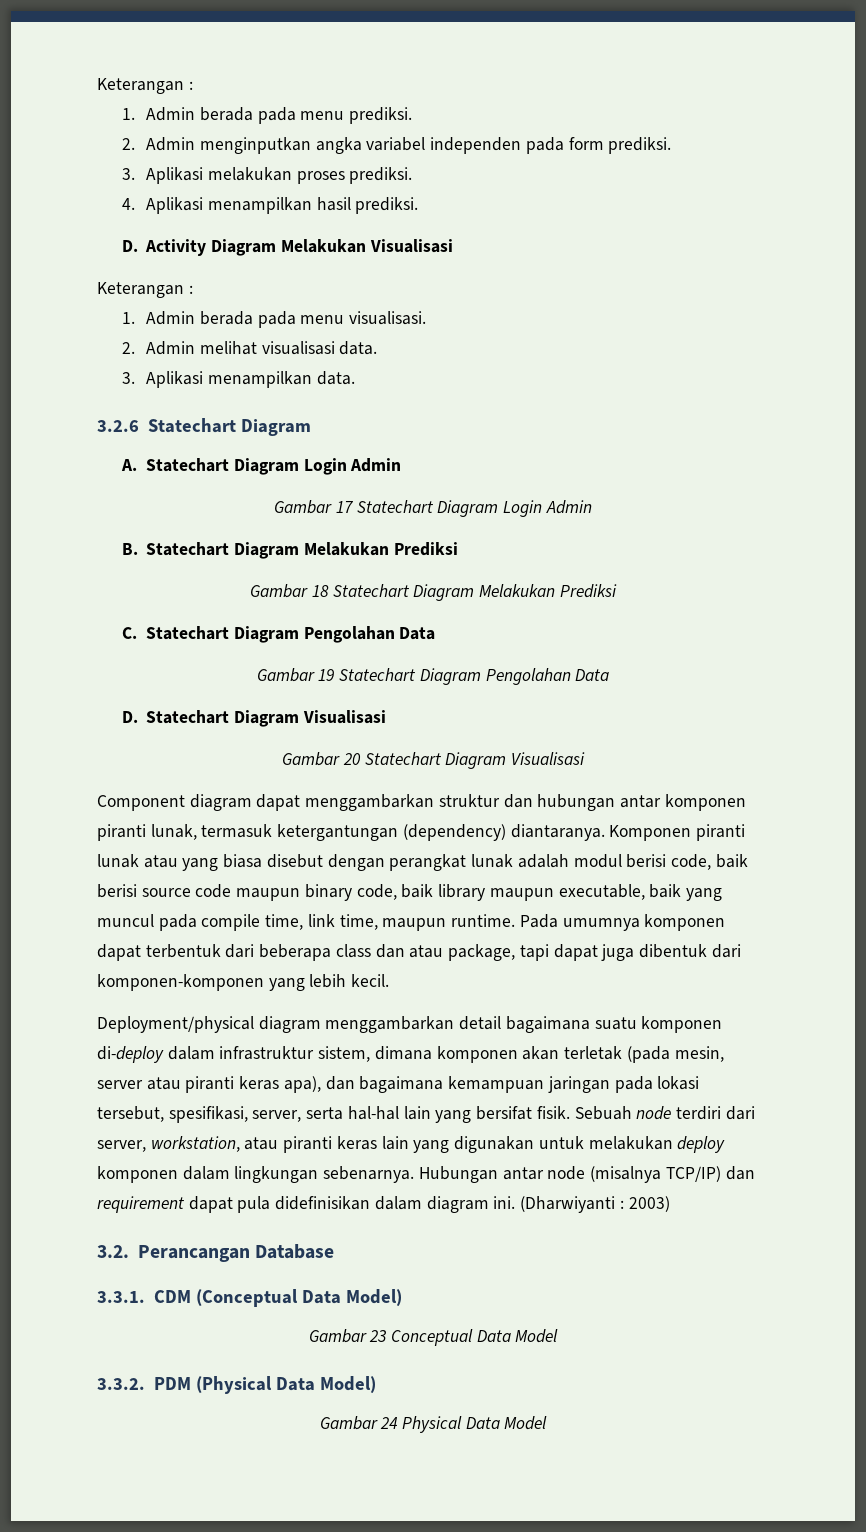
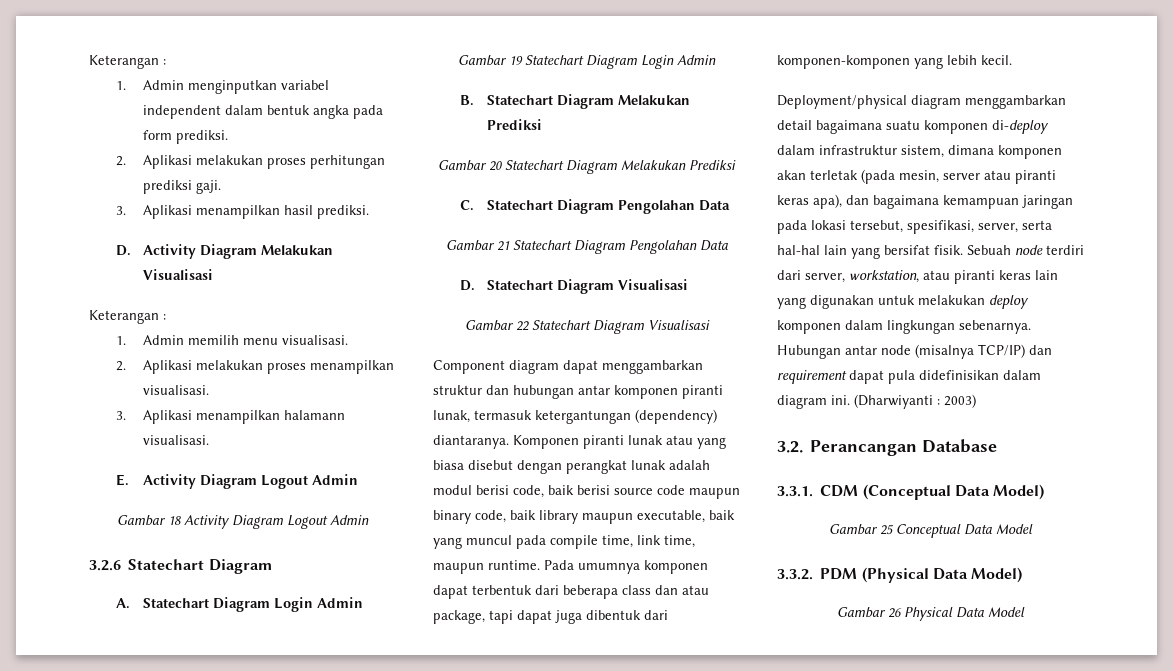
[97,78,193,94] [121,107,413,124] [121,137,522,154] Keterangan : // 1. Admin berada pada menu prediksi. // 2. Admin menginputkan angka variabel independen -> [89,55,166,69] [115,80,329,94] [142,105,349,119] Keterangan : // 1. Admin menginputkan variabel independent dalam bentuk angka
[121,167,413,184] [121,198,135,210] 3. Aplikasi melakukan proses prediksi. // 4. -> [115,155,385,169] [142,180,221,194] [115,206,126,215] 2. Aplikasi melakukan proses perhitungan prediksi gaji. // 3.
[199,311,296,328] berada pada -> [187,335,239,345] memilih
[146,341,378,355] [121,371,355,388] Admin melihat visualisasi data. // 3. Aplikasi menampilkan data. -> [142,360,394,374] [142,385,209,395] [115,410,345,424] [142,435,209,445] [115,474,358,489] [117,515,369,529] Aplikasi melakukan proses menampilkan visualisasi. // 3. Aplikasi menampilkan halamann visualisasi. // E. Activity Diagram Logout Admin // Gambar 18 Activity Diagram Logout Admin
[335,501,354,513] 17 -> [509,56,523,65] 19
[311,585,329,597] 18 -> [489,161,502,171] 20
[318,669,335,681] 19 -> [496,241,510,251] 21
[342,753,361,765] 20 -> [515,321,529,331] 22
[369,1330,387,1342] 23 -> [880,525,894,535] 25
[380,1417,399,1429] 24 -> [888,608,902,618] 26

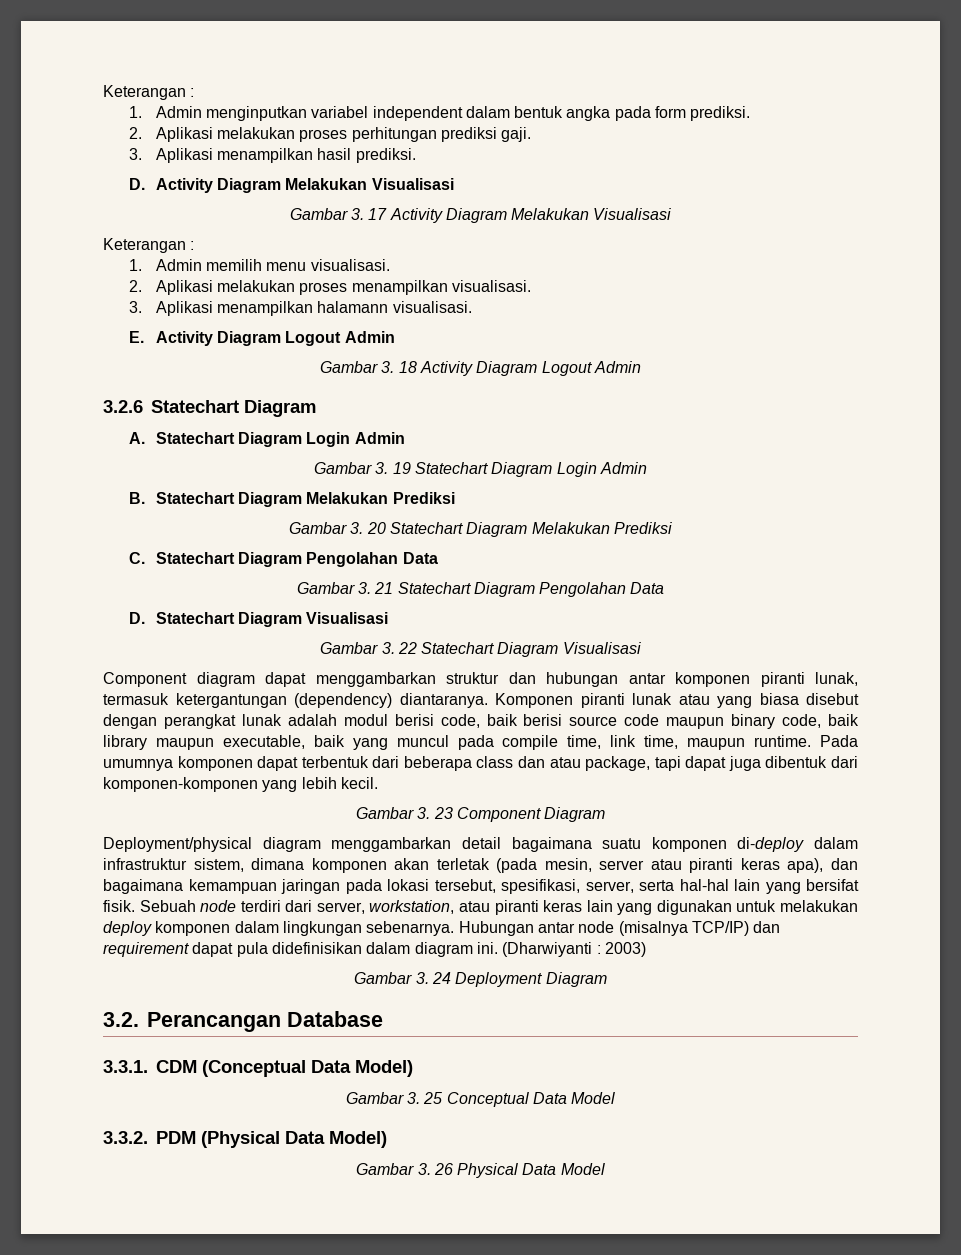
(213, 274) none -> [289,208,672,223] // Gambar 3. 17 Activity Diagram Melakukan Visualisasi
(166, 520) none -> [381,361,395,373] 3.
(507, 60) none -> [375,462,389,474] 3.
(487, 165) none -> [350,522,364,534] 3.
(495, 245) none -> [357,582,371,594] 3.
(514, 325) none -> [381,642,395,654] 3.
(1012, 60) none -> [355,807,606,822] // Gambar 3. 23 Component Diagram
(976, 401) none -> [354,972,607,987] // Gambar 3. 24 Deployment Diagram
(878, 529) none -> [407,1092,421,1104] 3.
(886, 612) none -> [417,1163,431,1175] 3.

